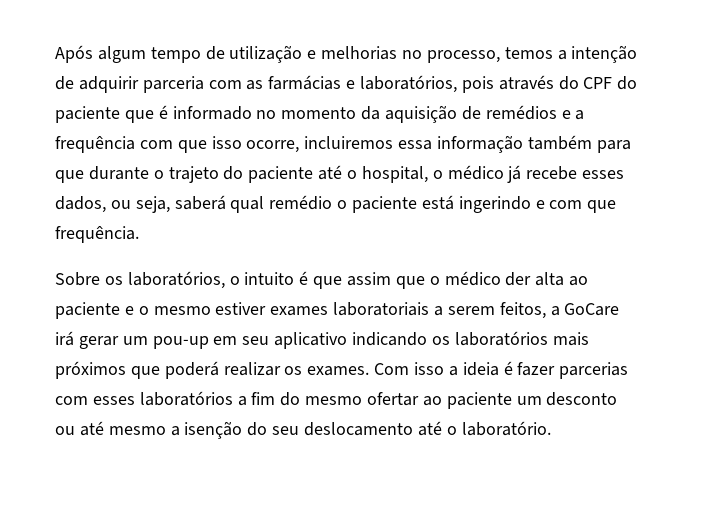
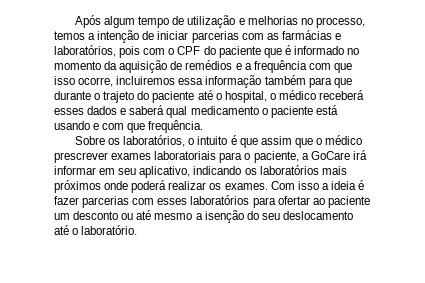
[78,76,204,93] adquirir parceria -> [157,31,239,43] iniciar parcerias
[498,75,579,90] através do -> [143,48,175,55] com o
[507,165,625,183] [55,196,170,213] já recebe esses dados, ou seja, -> [319,90,365,100] [54,106,127,115] receberá esses dados e
[269,195,333,210] remédio -> [190,106,259,115] medicamento
[458,196,531,213] ingerindo -> [54,121,90,130] usando
[505,272,589,286] [55,302,620,319] [55,331,209,349] der alta ao paciente e o mesmo estiver exames laboratoriais a serem feitos, a GoCare irá gerar um pou-up -> [54,150,367,163] [54,166,96,175] prescrever exames laboratoriais para o paciente, a GoCare irá informar
[274,332,348,349] aplicativo -> [139,166,191,178] aplicativo,
[130,366,160,379] que -> [104,181,129,190] onde
[237,392,363,406] a fim do mesmo -> [252,197,276,208] para

